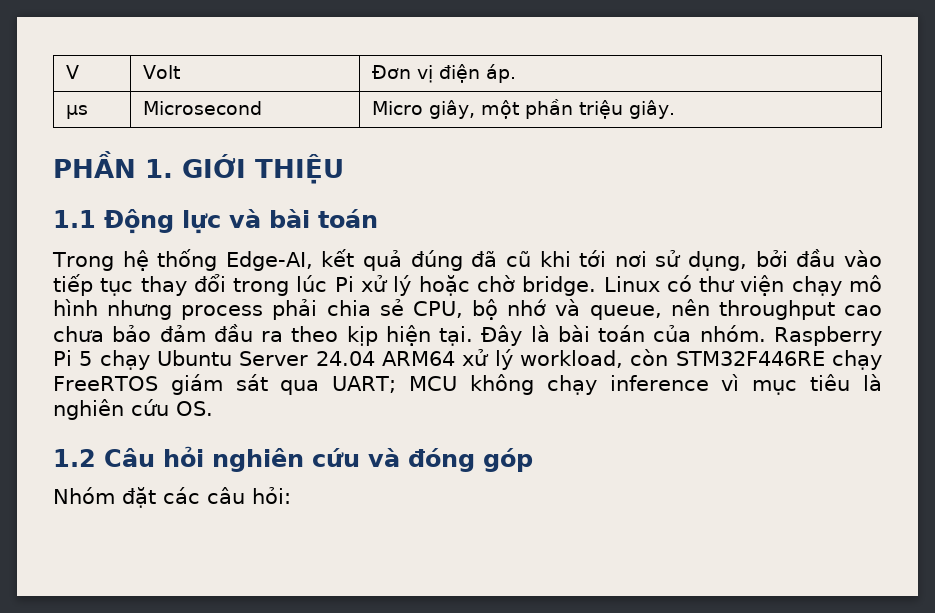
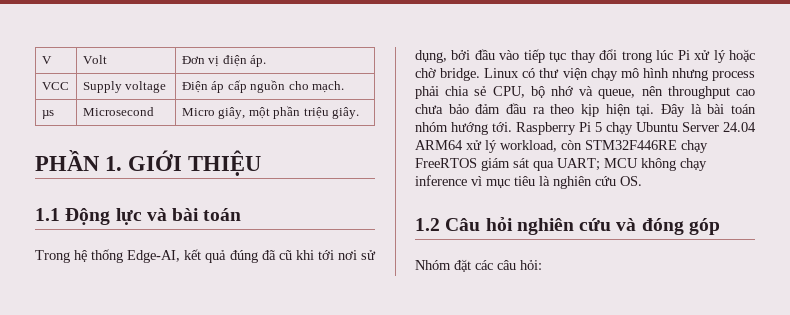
(517, 73) none -> [41,82,69,90] [82,81,167,93] [181,80,345,93] // VCC | Supply voltage | Điện áp cấp nguồn cho mạch.
[653,325,766,342] của nhóm. -> [415,122,512,135] nhóm hướng tới.

